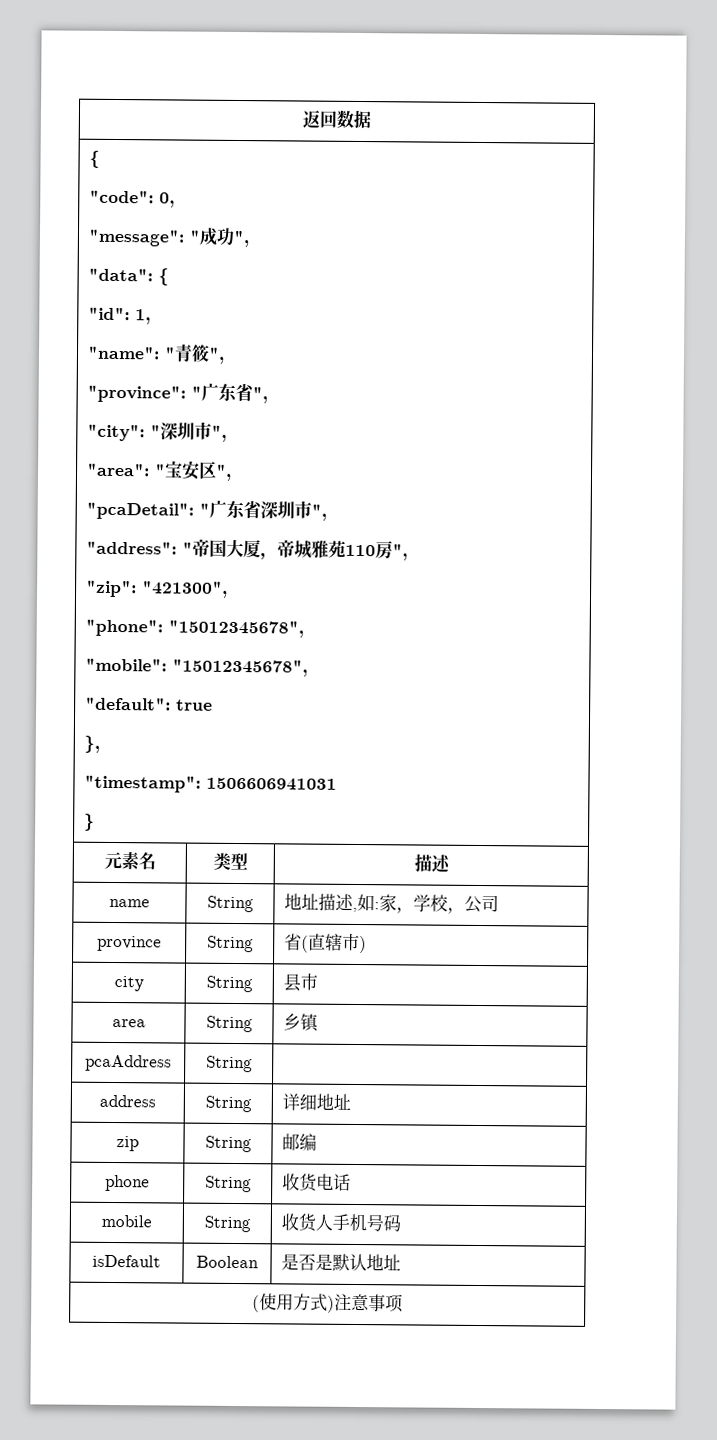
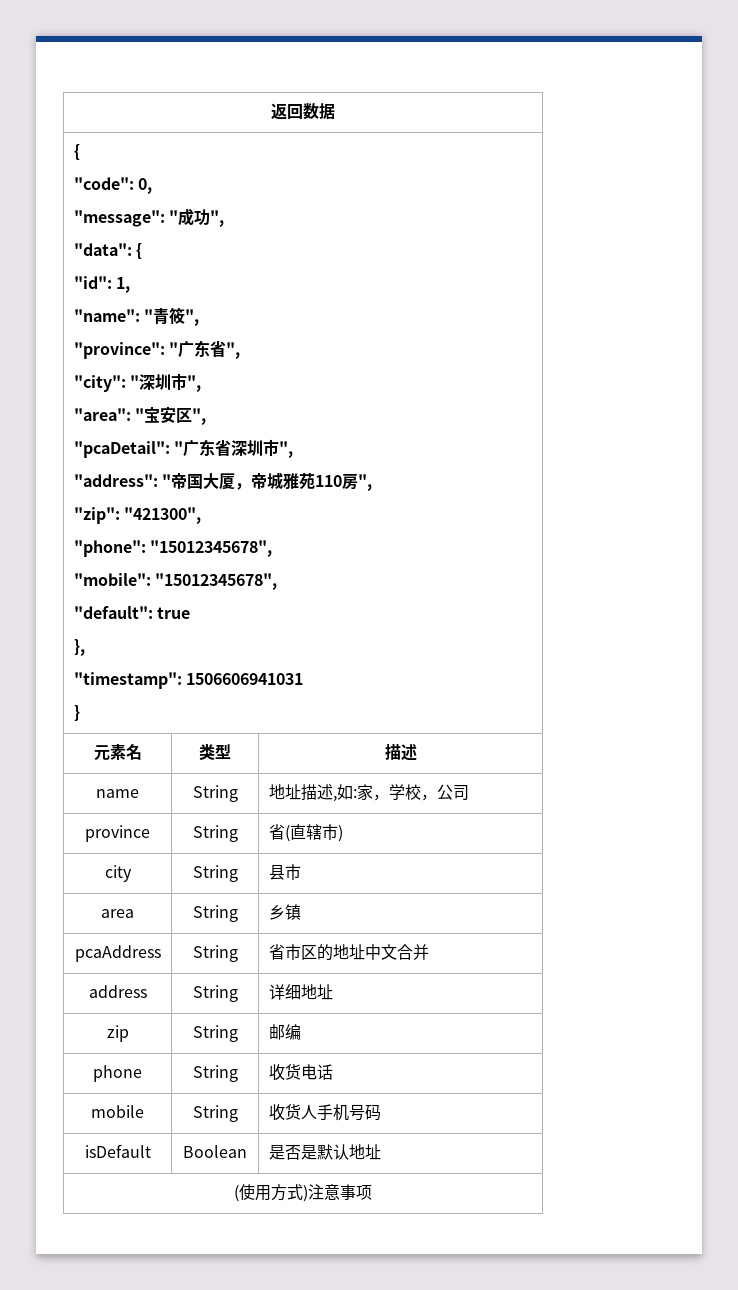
(253, 1064) none -> [268,944,429,961] 省市区的地址中文合并

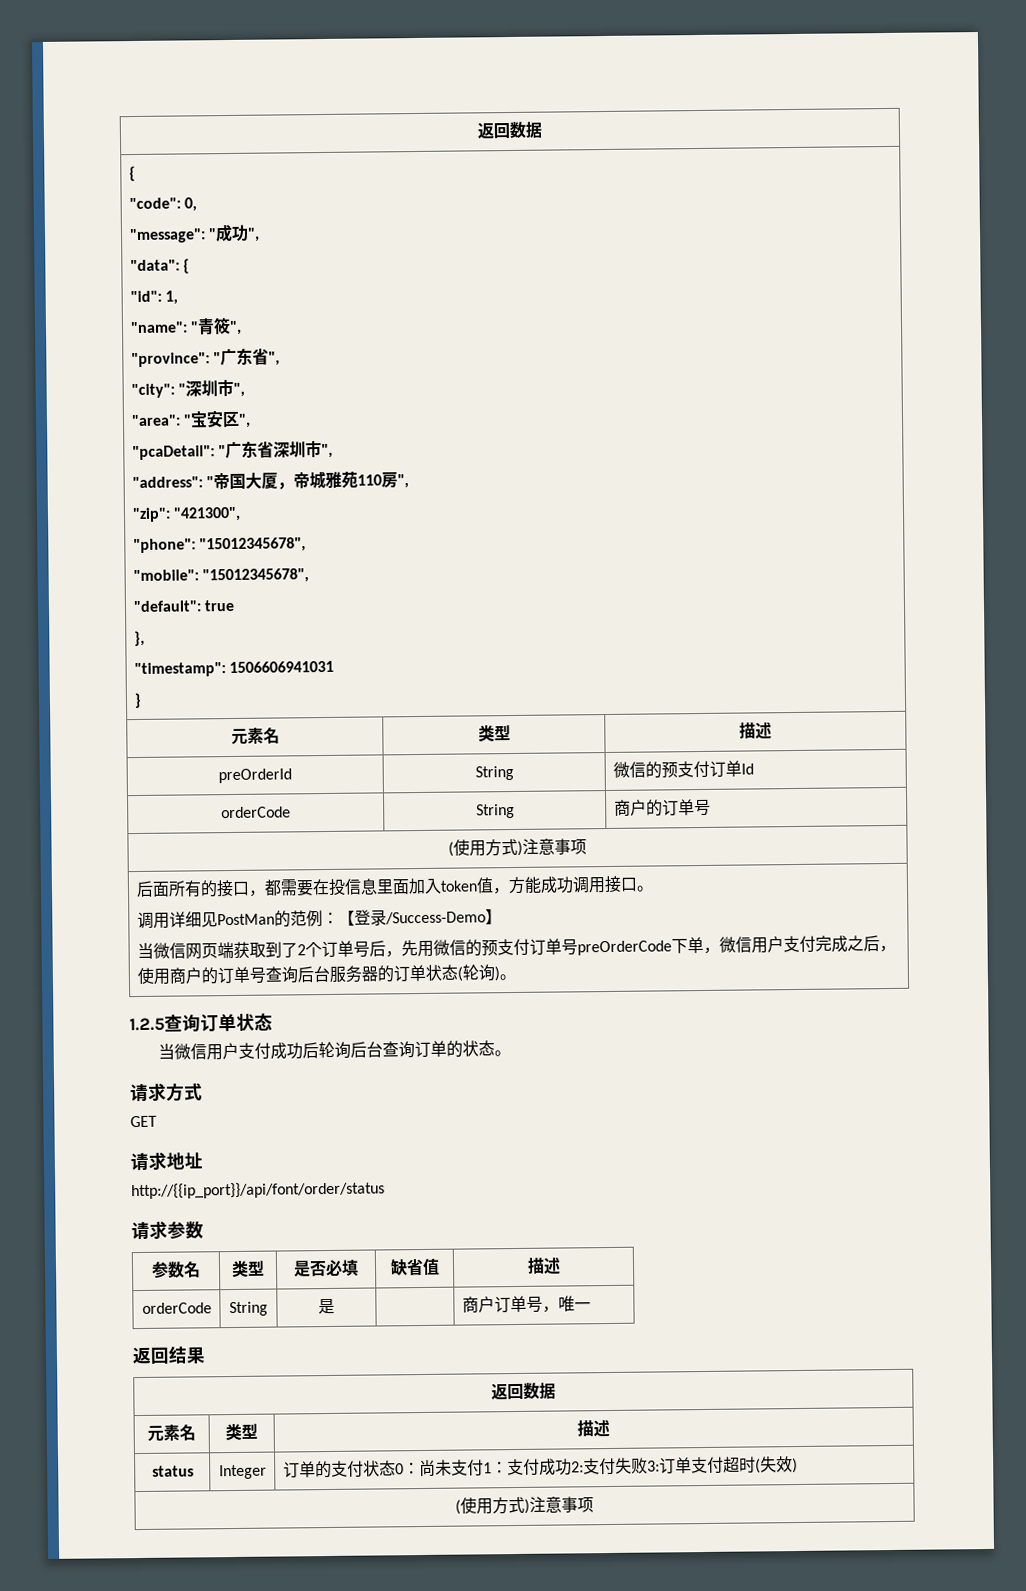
[96,789,139,798] [192,785,238,802] [268,784,469,802] [85,825,150,842] [192,825,238,842] [268,824,343,842] [104,865,132,882] [192,865,238,882] [268,864,301,880] [101,909,134,918] [192,905,238,922] [268,904,301,920] [74,945,161,962] [192,945,238,962] [268,944,429,961] [88,985,147,998] [192,985,238,1002] [268,984,333,1000] [106,1025,129,1042] [192,1025,238,1042] [268,1024,301,1040] [93,1065,142,1082] [192,1065,238,1082] [268,1064,333,1081] [91,1105,144,1118] [192,1105,238,1122] [268,1104,381,1121] [84,1144,151,1158] [183,1145,247,1158] [268,1144,381,1160] [234,1184,372,1202] name | String | 地址描述,如:家，学校，公司 // province | String | 省(直辖市) // city | String | 县市 // area | String | 乡镇 // pcaAddress | String | 省市区的地址中文合并 // address | String | 详细地址 // zip | String | 邮编 // phone | String | 收货电话 // mobile | String | 收货人手机号码 // isDefault | Boolean | 是否是默认地址 // (使用方式)注意事项 -> [218,768,292,784] [474,765,514,781] [612,760,754,779] [221,806,291,819] [475,803,515,819] [613,798,711,817] [448,838,587,857] [135,875,654,898] [136,909,502,930] [136,935,896,960] [136,964,516,985] [129,1012,273,1032] [158,1040,512,1061] [130,1082,203,1103] [130,1115,157,1128] [130,1151,203,1172] [131,1181,385,1200] [131,1220,204,1241] [151,1261,201,1279] [231,1260,265,1278] [293,1259,359,1278] [389,1258,440,1277] [526,1257,561,1275] [141,1302,212,1314] [229,1301,268,1317] [318,1298,335,1315] [461,1295,591,1313] [132,1345,206,1365] [491,1382,556,1401] [147,1424,196,1442] [225,1423,258,1441] [577,1420,610,1438] [151,1465,194,1477] [218,1464,267,1480] [282,1456,798,1479] [455,1496,594,1515] preOrderId | String | 微信的预支付订单Id // orderCode | String | 商户的订单号 // (使用方式)注意事项 // 后面所有的接口，都需要在投信息里面加入token值，方能成功调用接口。 // 调用详细见PostMan的范例：【登录/Success-Demo】 // 当微信网页端获取到了2个订单号后，先用微信的预支付订单号preOrderCode下单，微信用户支付完成之后，使用商户的订单号查询后台服务器的订单状态(轮询)。 // 1.2.5查询订单状态 // 当微信用户支付成功后轮询后台查询订单的状态。 // 请求方式 // GET // 请求地址 // http://{{ip_port}}/api/font/order/status // 请求参数 // 参数名 | 类型 | 是否必填 | 缺省值 | 描述 // orderCode | String | 是 | | 商户订单号，唯一 // 返回结果 // 返回数据 // 元素名 | 类型 | 描述 // status | Integer | 订单的支付状态0：尚未支付1：支付成功2:支付失败3:订单支付超时(失效) // (使用方式)注意事项

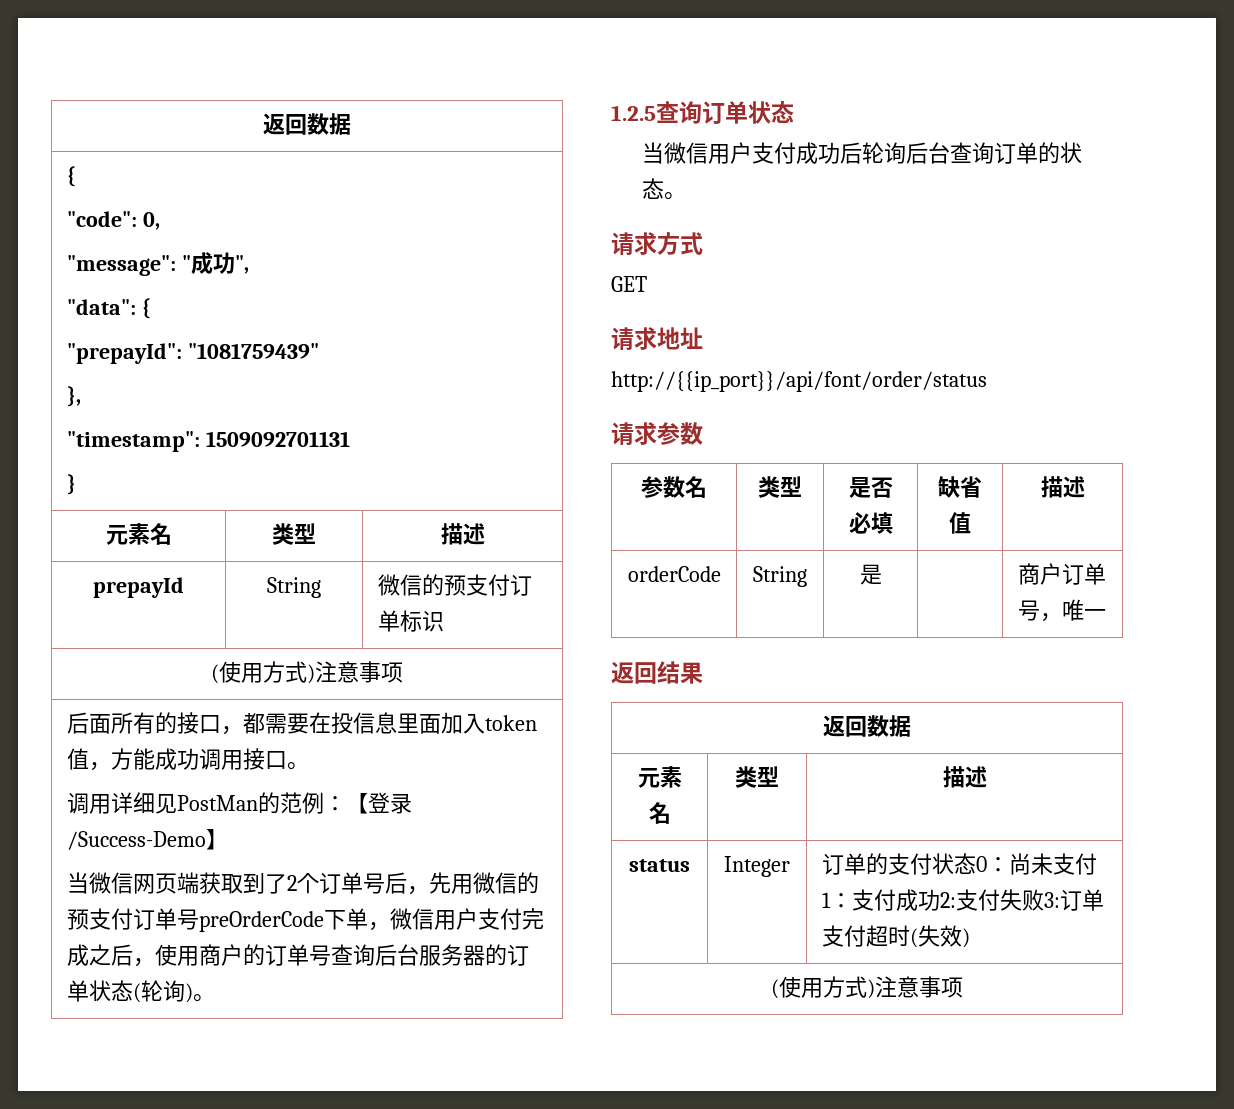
[129,290,179,305] [129,316,243,336] [130,347,281,368] [130,378,246,399] [130,410,252,428] [131,440,334,461] [131,470,410,490] [131,506,242,523] [132,537,307,554] [132,568,310,584] [132,599,236,613] "id": 1, // "name": "青筱", // "province": "广东省", // "city": "深圳市", // "area": "宝安区", // "pcaDetail": "广东省深圳市", // "address": "帝国大厦，帝城雅苑110房", // "zip": "421300", // "phone": "15012345678", // "mobile": "15012345678", // "default": true -> [66,343,319,364] "prepayId": "1081759439"
[229,660,335,674] 1506606941031 -> [205,431,350,447] 1509092701131
[218,768,292,784] preOrderId -> [93,577,184,598] prepayId
[740,763,754,775] [221,806,291,819] [475,803,515,819] [613,798,711,817] Id // orderCode | String | 商户的订单号 -> [399,610,444,632] 标识

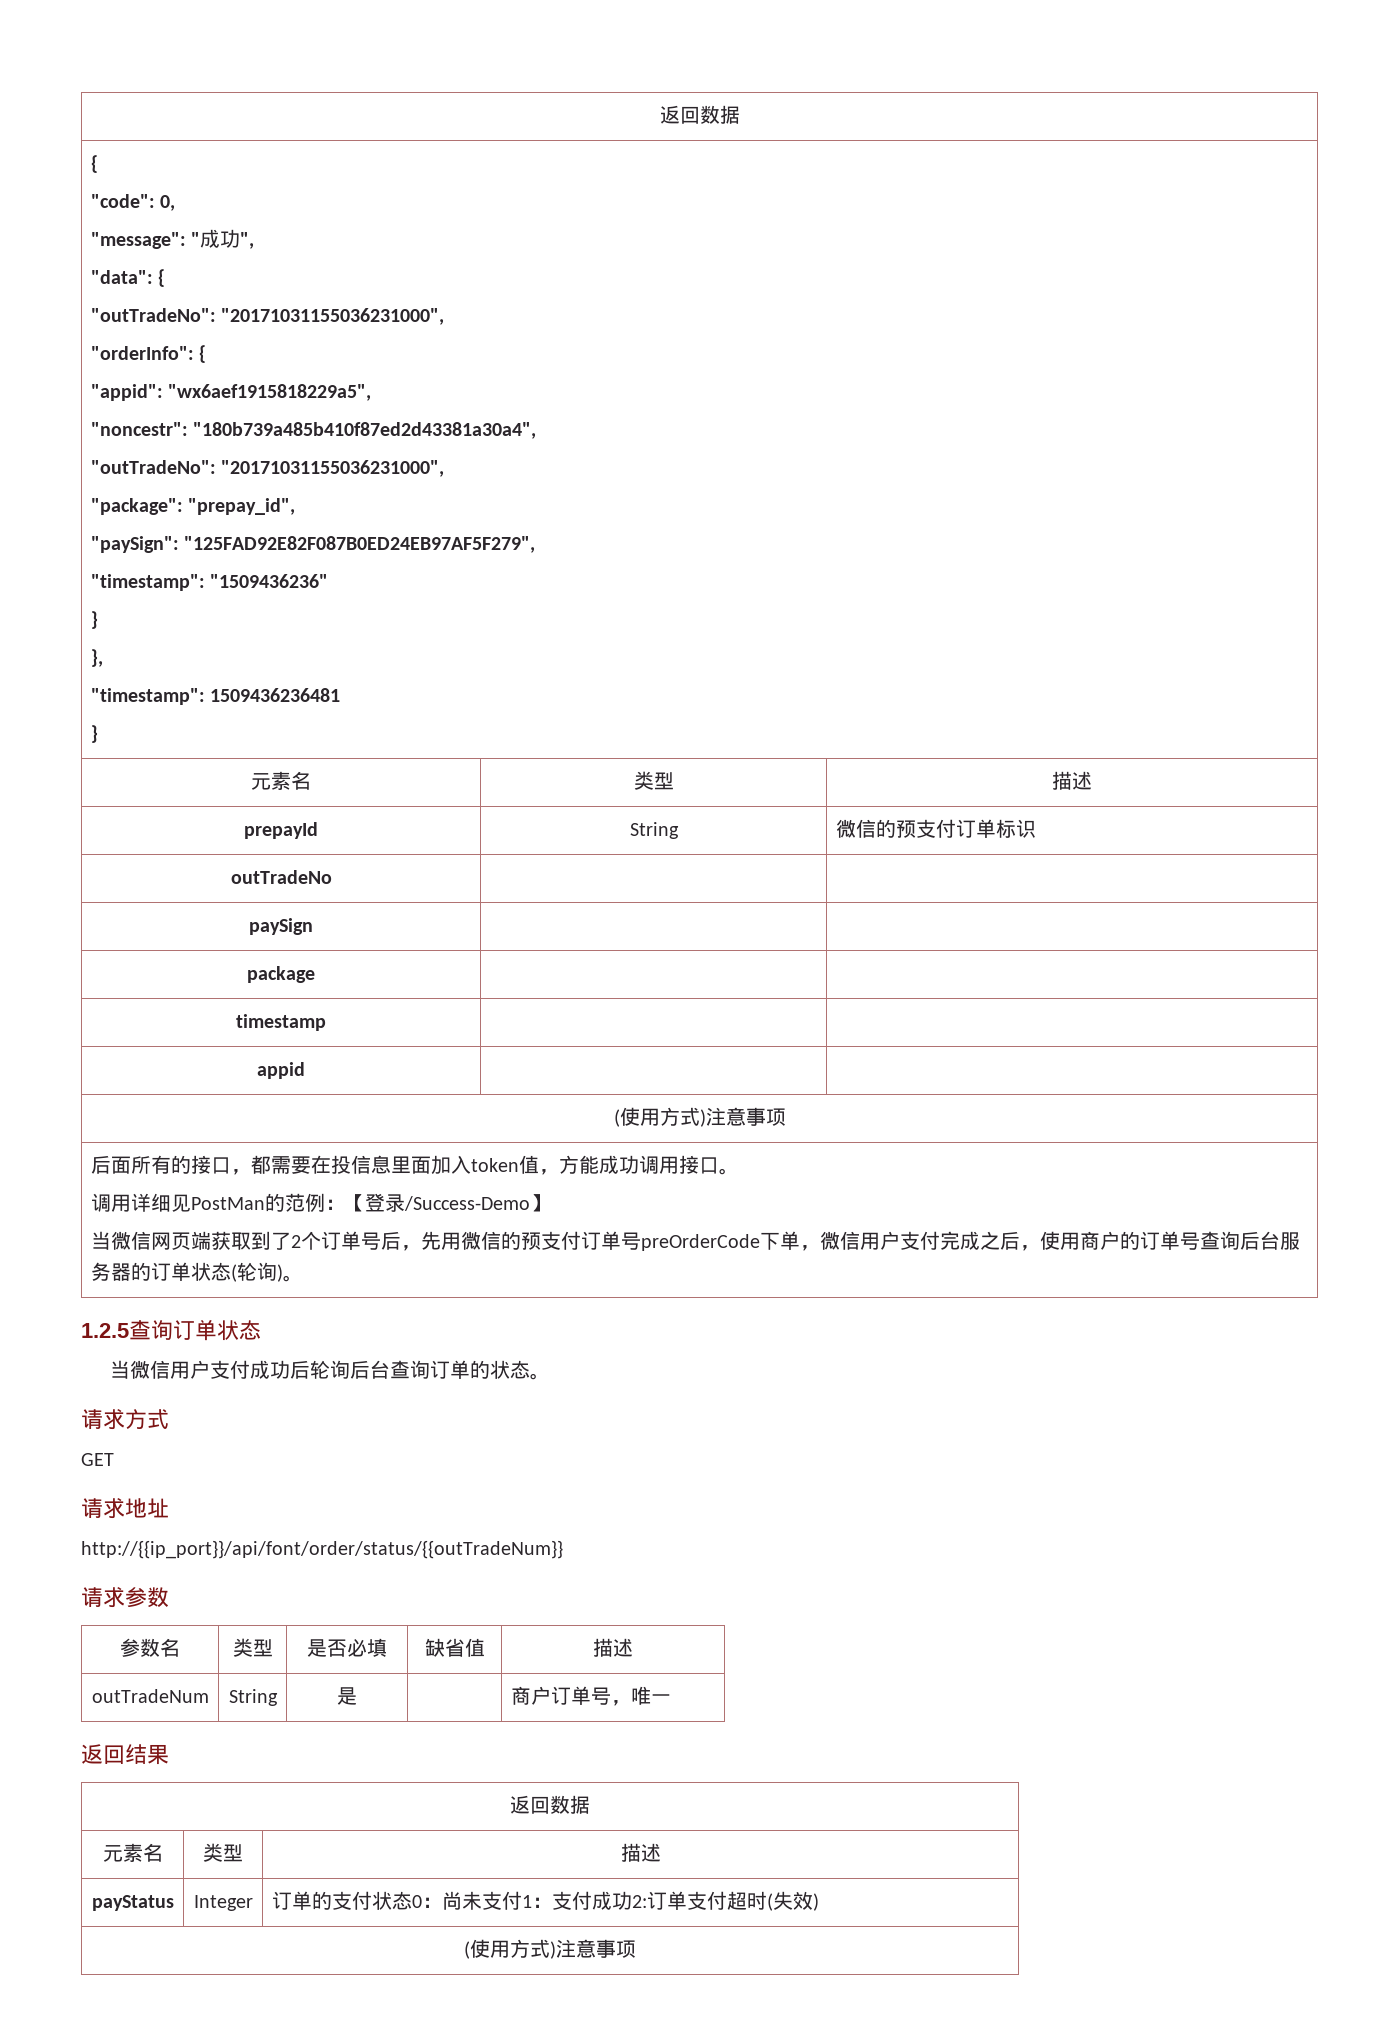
[66,343,319,364] "prepayId": "1081759439" -> [90,308,445,325] [90,345,207,363] [90,384,372,401] [90,422,537,439] [90,460,445,477] [90,498,296,515] [90,536,536,553] [90,574,329,591] [90,611,98,629] "outTradeNo": "20171031155036231000", // "orderInfo": { // "appid": "wx6aef1915818229a5", // "noncestr": "180b739a485b410f87ed2d43381a30a4", // "outTradeNo": "20171031155036231000", // "package": "prepay_id", // "paySign": "125FAD92E82F087B0ED24EB97AF5F279", // "timestamp": "1509436236" // }
[205,431,350,447] 1509092701131 -> [210,688,341,702] 1509436236481
(444, 621) none -> [230,870,332,884] [249,918,313,935] [247,966,315,983] [236,1014,326,1031] [257,1062,305,1079] // outTradeNo | | // paySign | | // package | | // timestamp | | // appid | |
[611,371,987,392] http://{{ip_port}}/api/font/order/status -> [81,1540,563,1559] http://{{ip_port}}/api/font/order/status/{{outTradeNum}}
[627,566,721,582] orderCode -> [91,1689,209,1703] outTradeNum
[629,859,690,872] status -> [91,1895,174,1911] payStatus
[955,889,1060,911] 支付失败3: -> (647, 1901) none

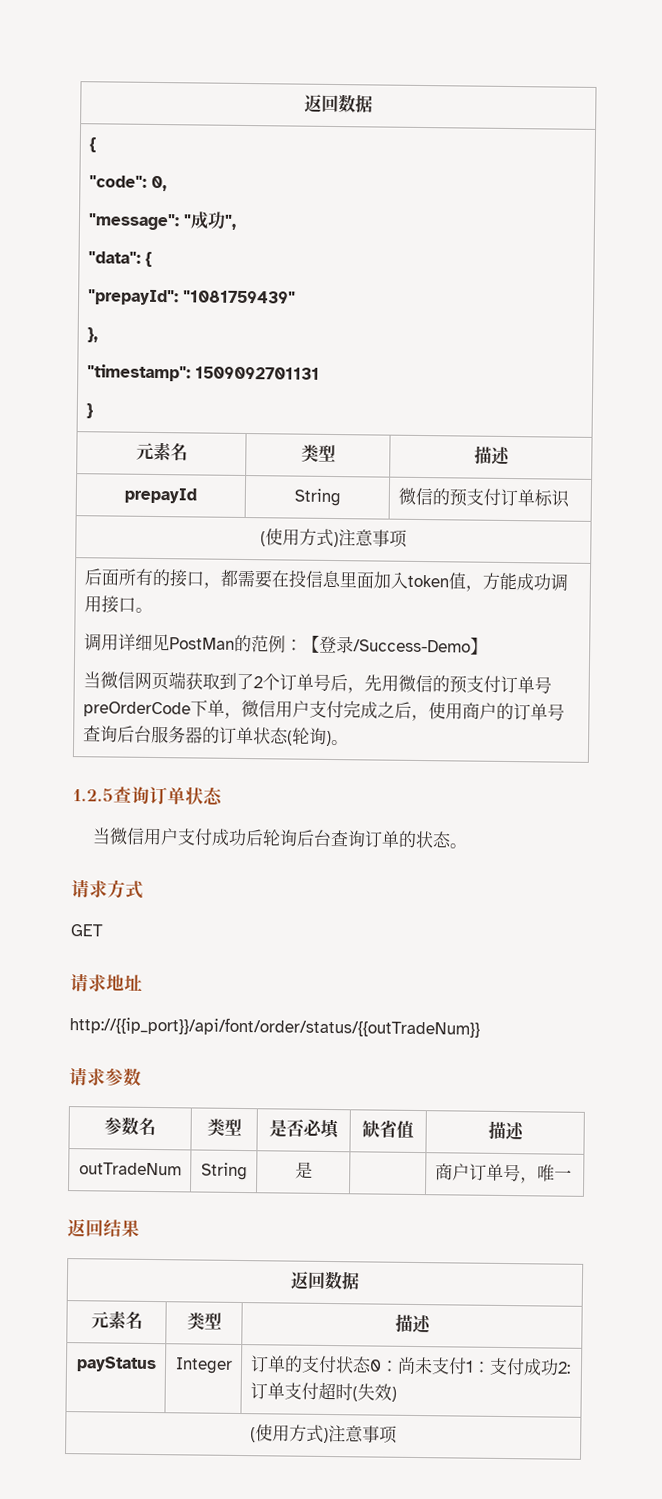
[90,308,445,325] [90,345,207,363] [90,384,372,401] [90,422,537,439] [90,460,445,477] [90,498,296,515] [90,536,536,553] [90,574,329,591] [90,611,98,629] "outTradeNo": "20171031155036231000", // "orderInfo": { // "appid": "wx6aef1915818229a5", // "noncestr": "180b739a485b410f87ed2d43381a30a4", // "outTradeNo": "20171031155036231000", // "package": "prepay_id", // "paySign": "125FAD92E82F087B0ED24EB97AF5F279", // "timestamp": "1509436236" // } -> [87,289,296,306] "prepayId": "1081759439"
[210,688,341,702] 1509436236481 -> [194,366,320,380] 1509092701131
[230,870,332,884] [249,918,313,935] [247,966,315,983] [236,1014,326,1031] [257,1062,305,1079] // outTradeNo | | // paySign | | // package | | // timestamp | | // appid | | -> (570, 498) none

